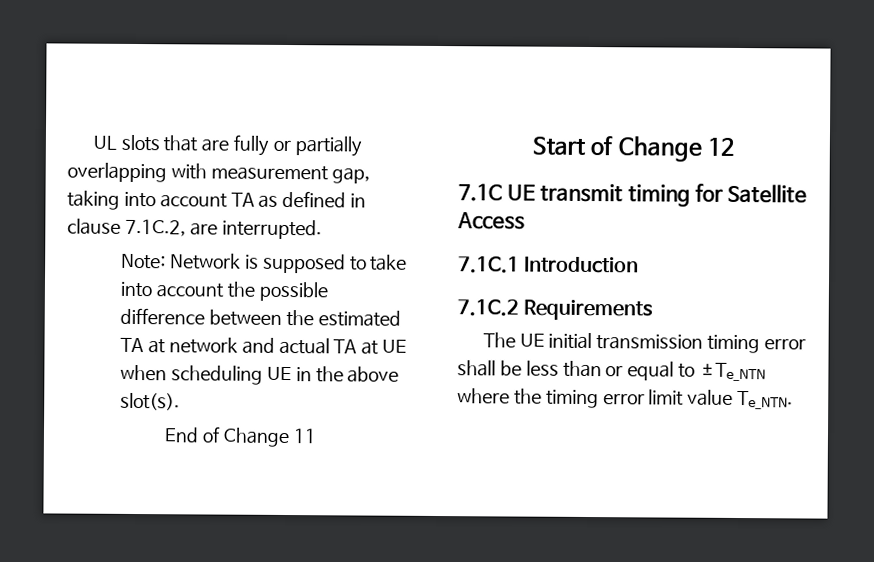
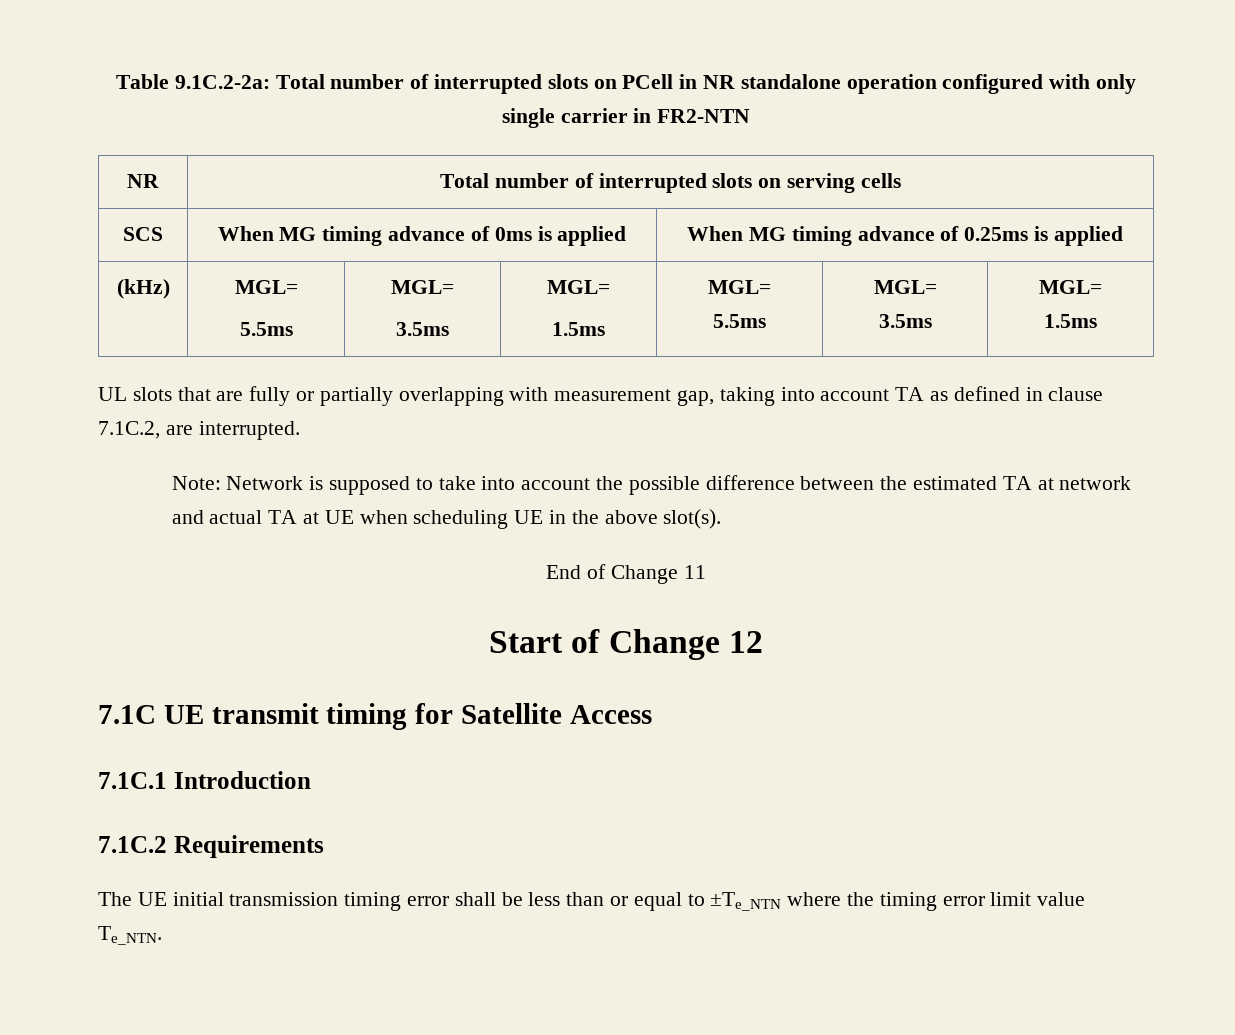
(92, 142) none -> [115,74,1137,94] [501,108,751,128] [127,174,159,188] [440,173,901,193] [123,227,163,241] [217,226,627,246] [687,226,1123,246] [116,279,170,299] [234,280,298,294] [239,322,293,336] [391,280,454,294] [396,322,449,336] [547,280,610,294] [552,322,605,336] [708,280,771,294] [713,314,766,328] [873,280,937,294] [878,314,932,328] [1039,280,1102,294] [1044,314,1097,328] Table 9.1C.2-2a: Total number of interrupted slots on PCell in NR standalone operation configured with only single carrier in FR2-NTN // NR | Total number of interrupted slots on serving cells // SCS | When MG timing advance of 0ms is applied | When MG timing advance of 0.25ms is applied // (kHz) | MGL= // 5.5ms | MGL= // 3.5ms | MGL= // 1.5ms | MGL= // 5.5ms | MGL= // 3.5ms | MGL= // 1.5ms //

